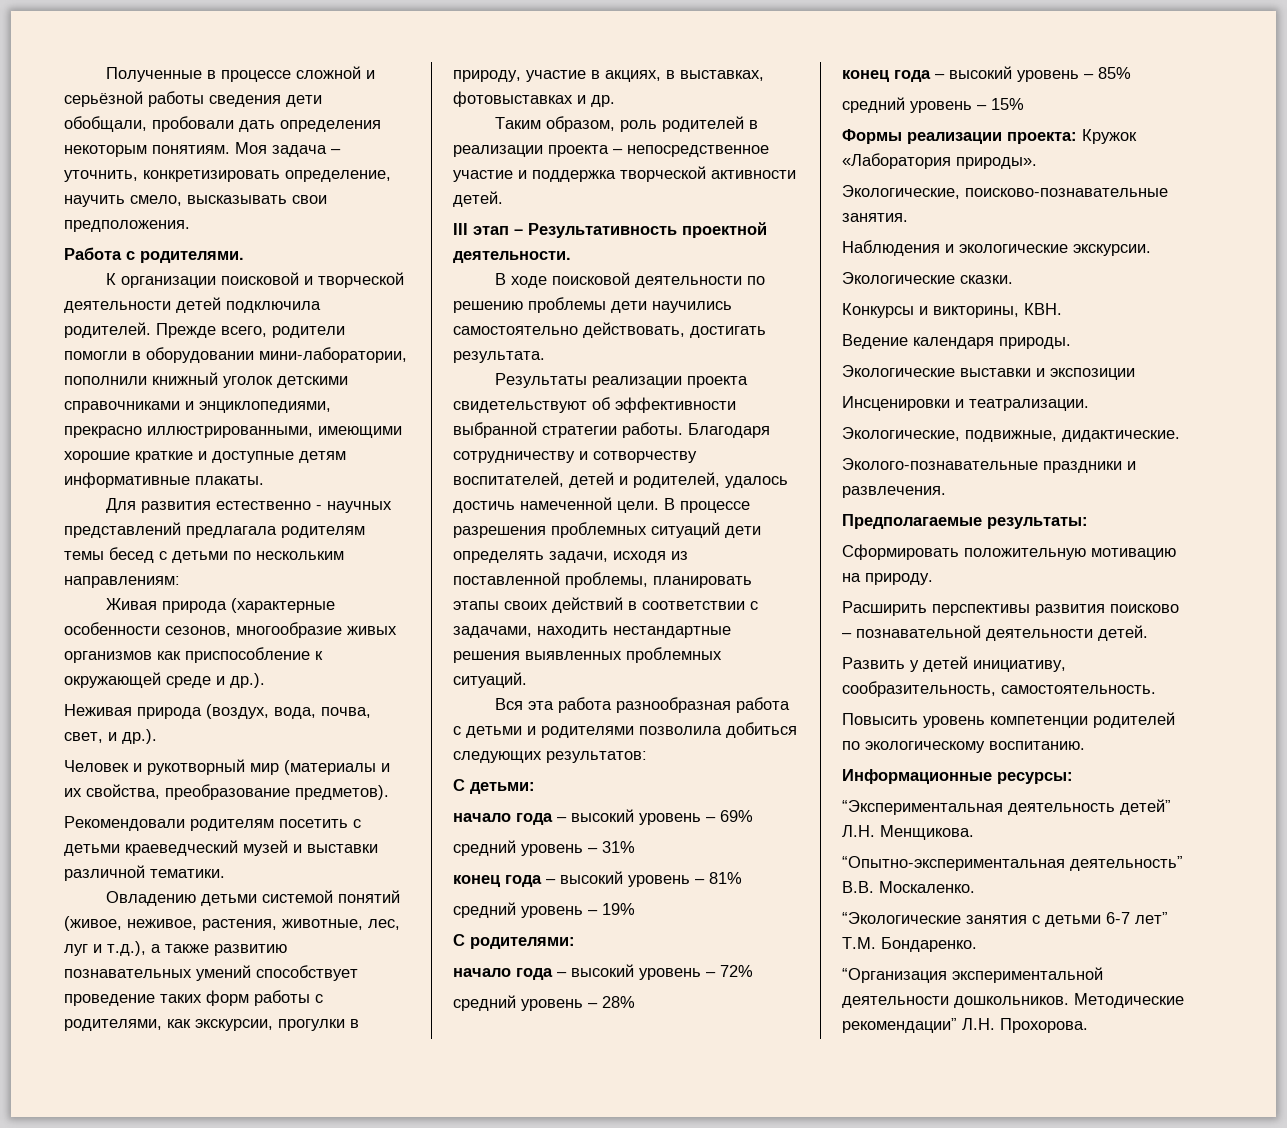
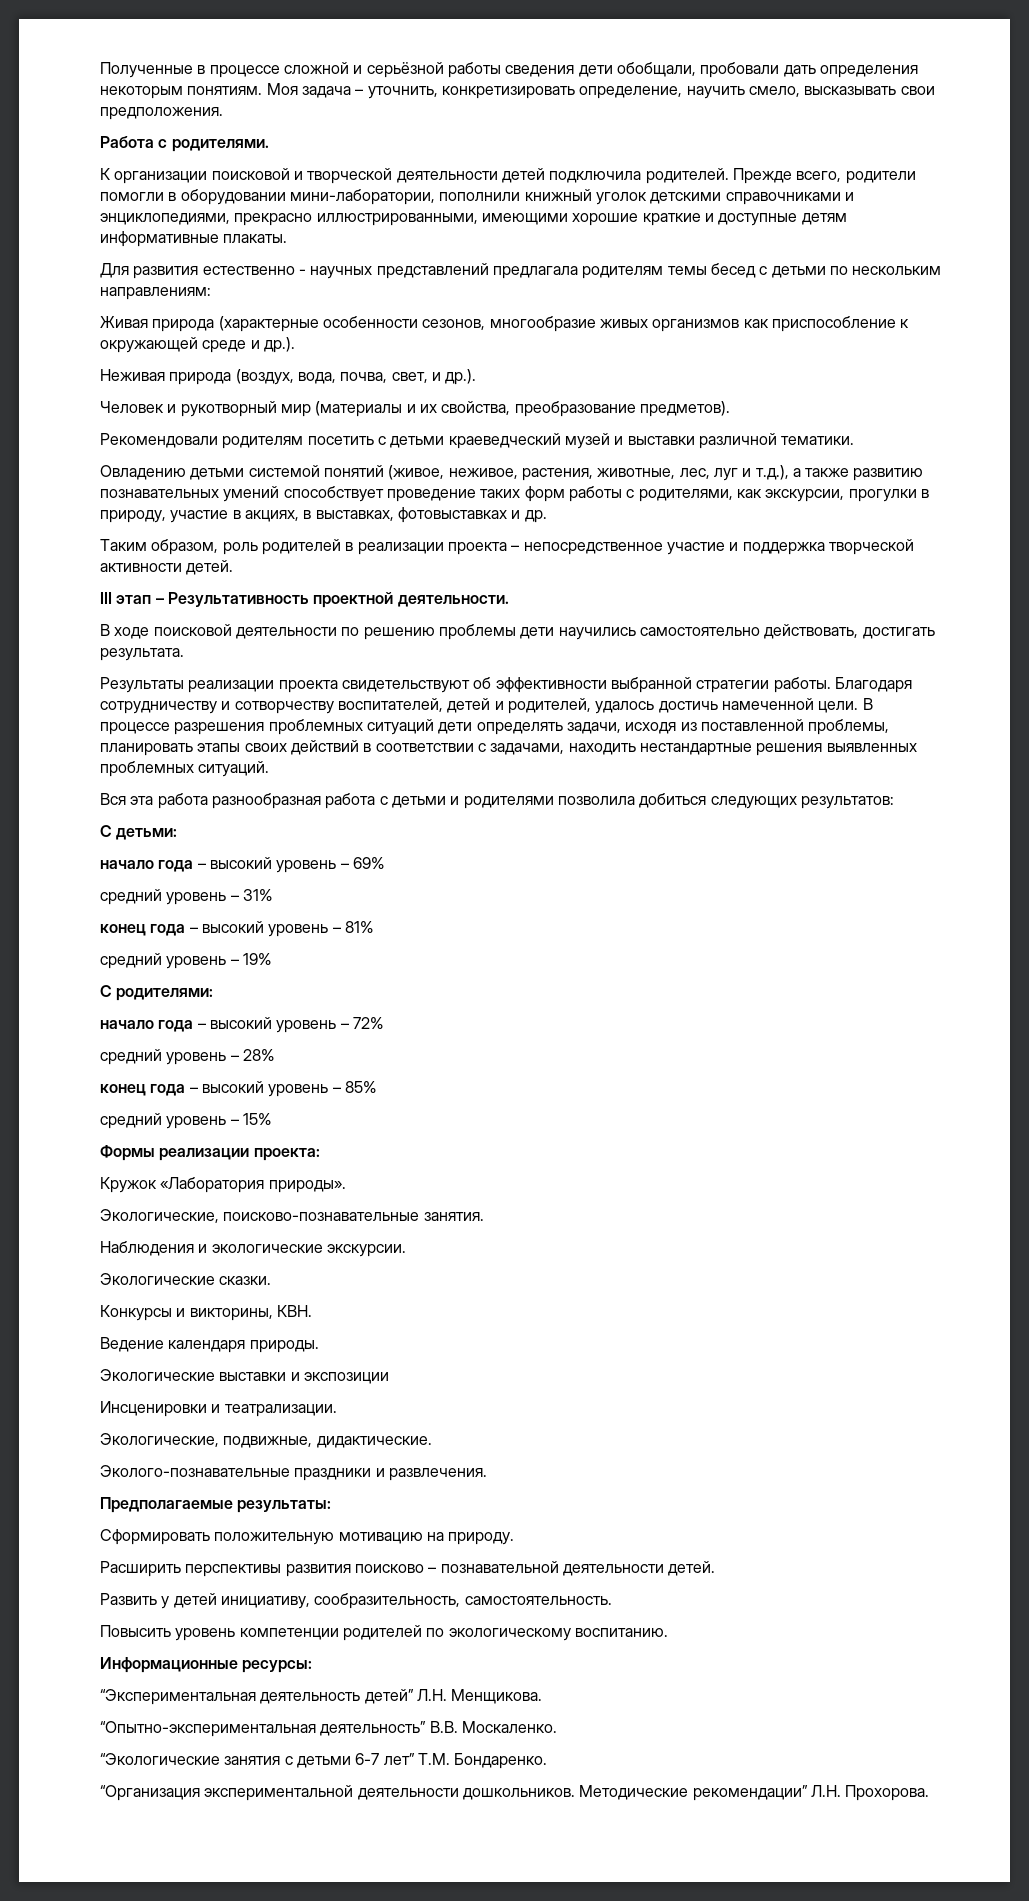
(1077, 138) none -> (320, 1154) //

